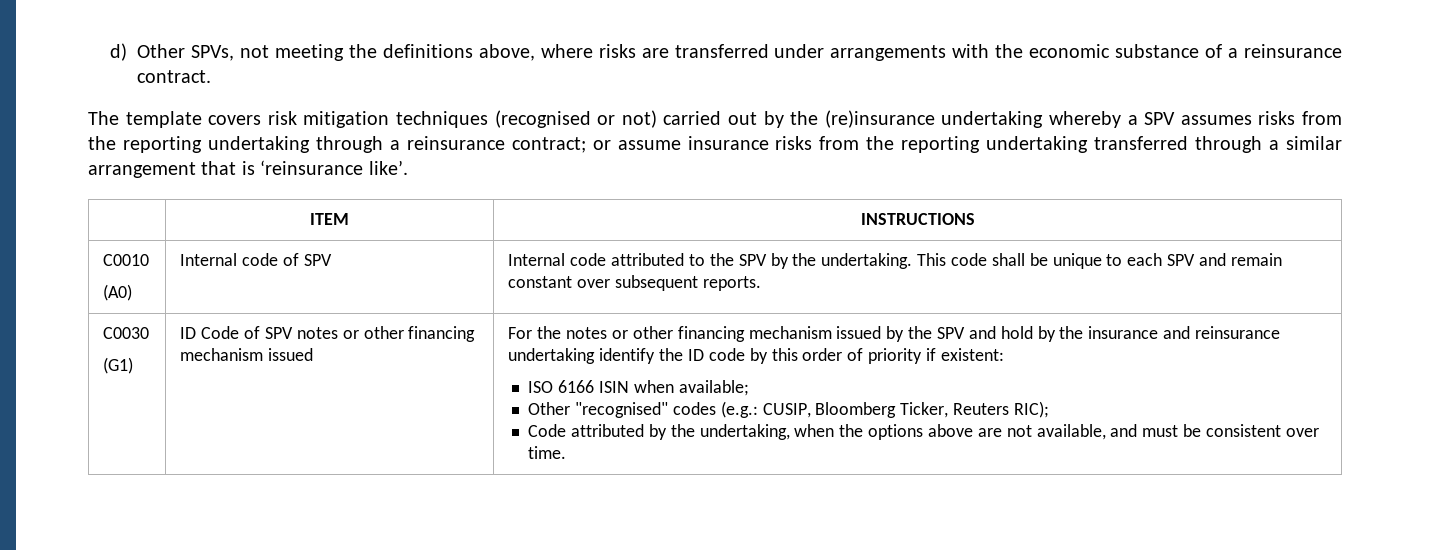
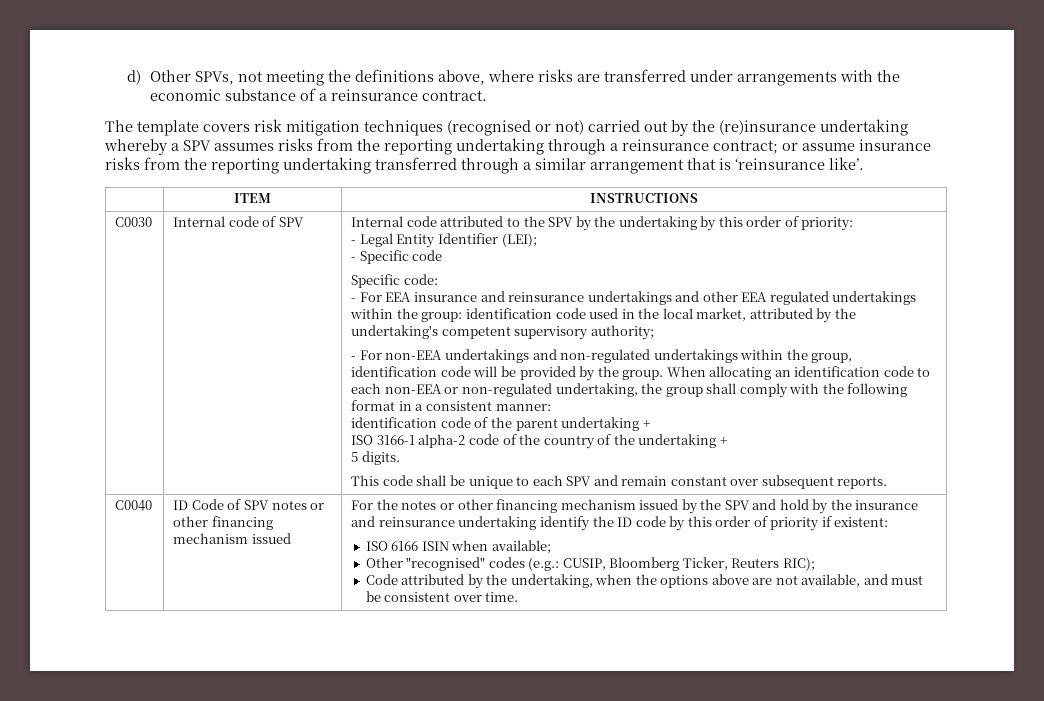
[103,254,150,266] [103,284,133,301] C0010 // (A0) -> [115,217,153,227] C0030
[821,253,913,269] undertaking. -> [618,216,854,231] [351,233,537,248] [351,250,443,264] [351,274,438,288] [351,291,917,305] [350,308,856,323] [351,325,655,340] [351,349,853,363] [351,366,931,381] [351,383,908,398] [351,400,551,411] [351,417,651,431] [351,434,728,449] [351,451,400,465] undertaking by this order of priority: // - Legal Entity Identifier (LEI); // - Specific code // Specific code: // - For EEA insurance and reinsurance undertakings and other EEA regulated undertakings within the group: identification code used in the local market, attributed by the undertaking's competent supervisory authority; // - For non-EEA undertakings and non-regulated undertakings within the group, identification code will be provided by the group. When allocating an identification code to each non-EEA or non-regulated undertaking, the group shall comply with the following format in a consistent manner: // identification code of the parent undertaking + // ISO 3166-1 alpha-2 code of the country of the undertaking + // 5 digits. //
[103,327,150,339] [103,357,134,374] C0030 // (G1) -> [115,500,153,511] C0040

